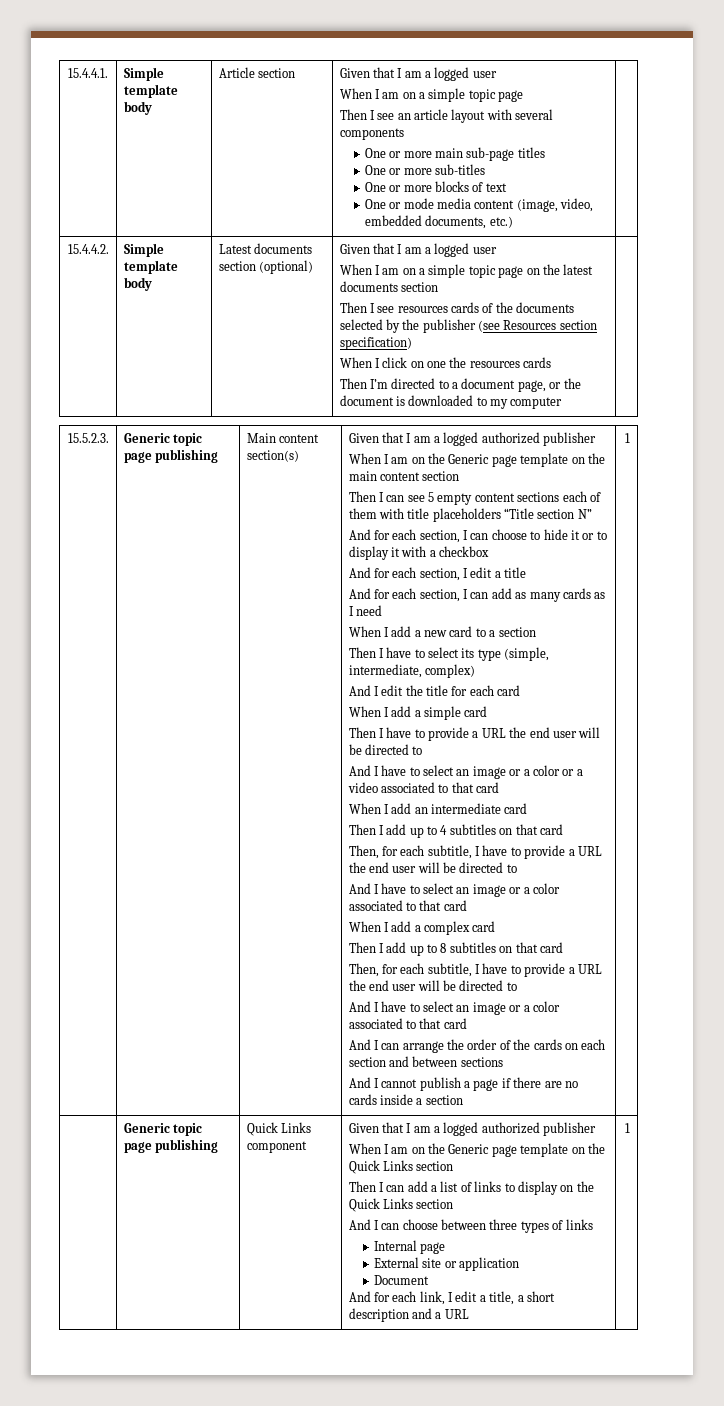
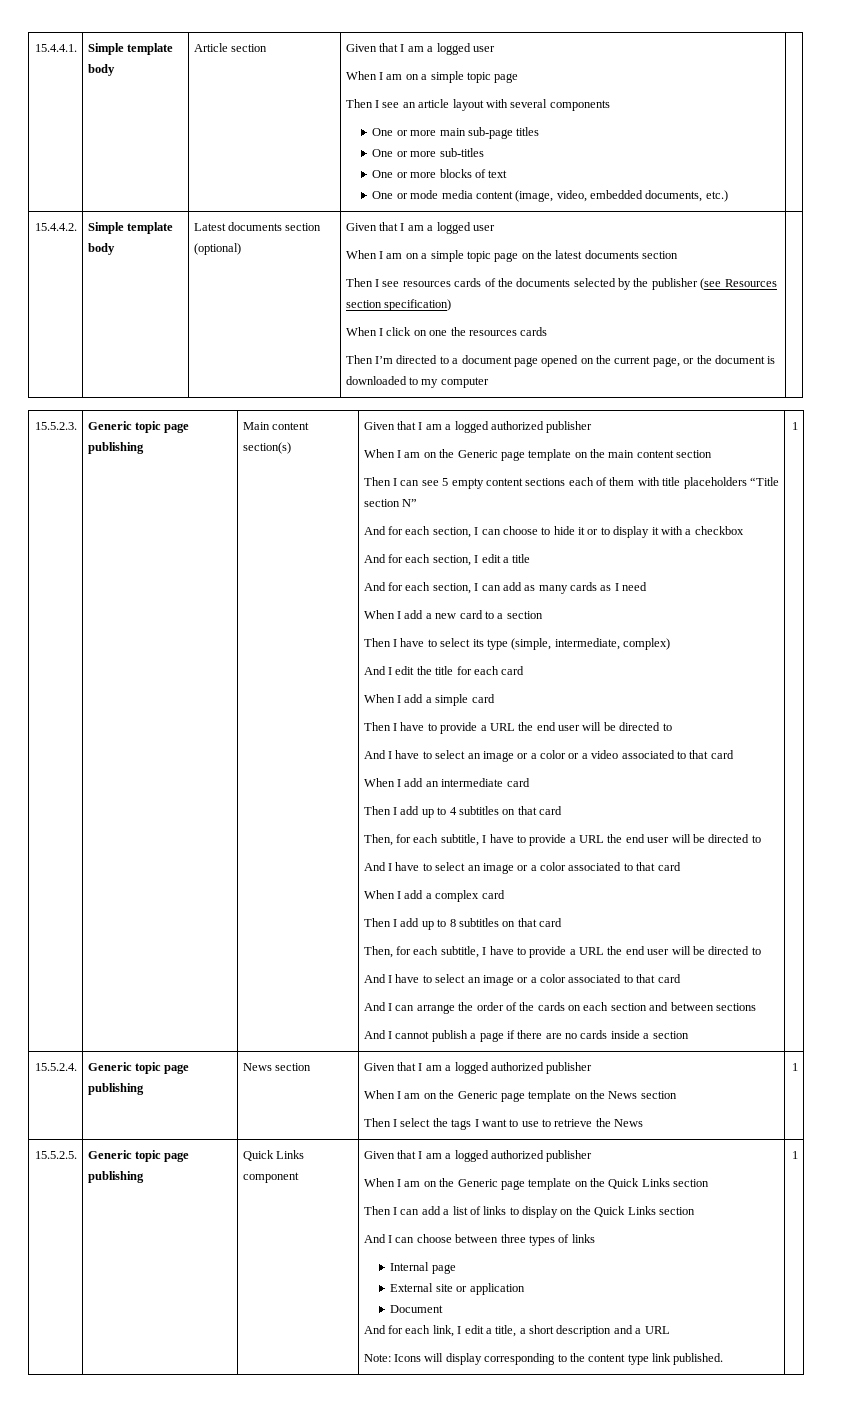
(516, 383) none -> [513,355,651,367] page opened on the current
(631, 438) none -> [35,1063,78,1071] [87,1062,190,1074] [87,1083,144,1095] [242,1063,312,1071] [363,1062,593,1074] [363,1090,677,1102] [363,1118,644,1130] [792,1063,799,1071] [35,1151,78,1159] 15.5.2.4. | Generic topic page publishing | News section | Given that I am a logged authorized publisher // When I am on the Generic page template on the News section // Then I select the tags I want to use to retrieve the News | 1 // 15.5.2.5.
(469, 1314) none -> [363,1353,724,1365] // Note: Icons will display corresponding to the content type link published.

